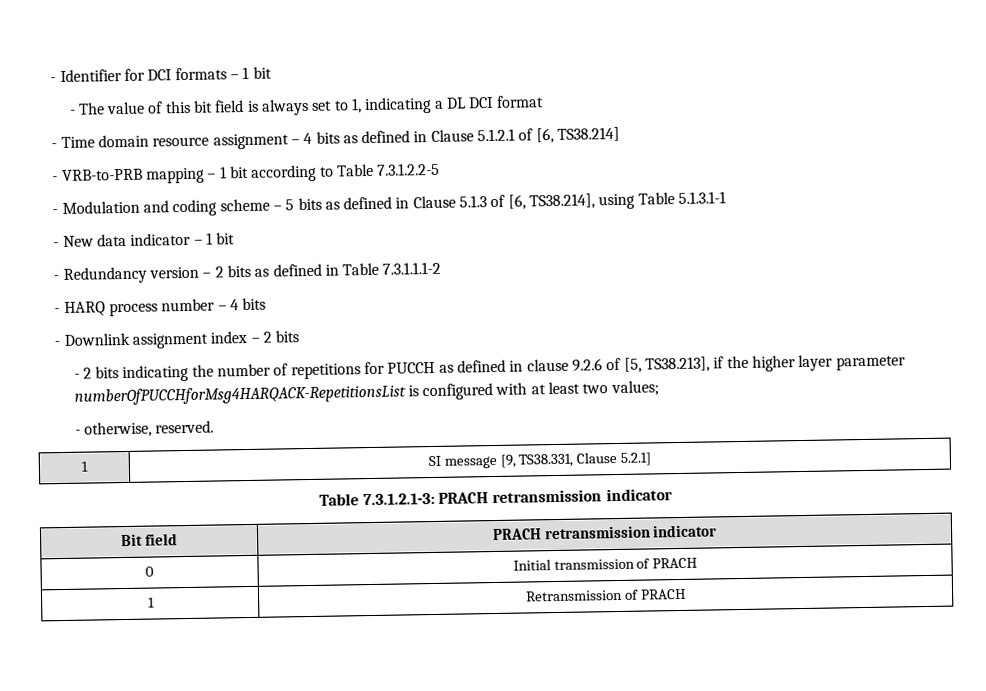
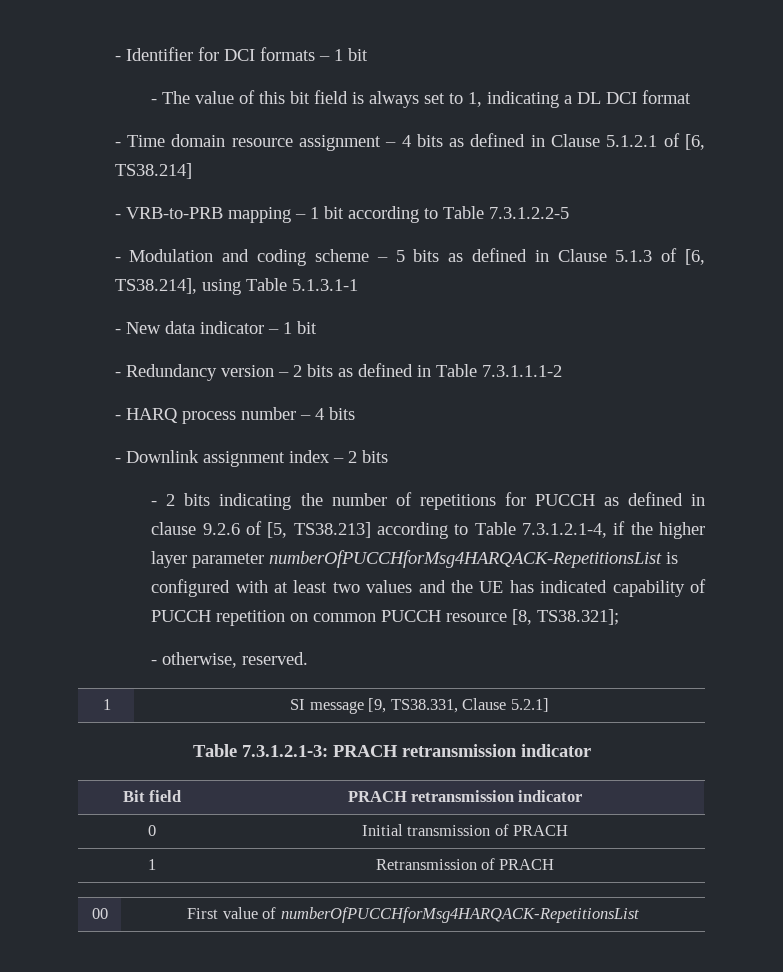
[644,356,710,373] TS38.213], -> [293,522,607,539] TS38.213] according to Table 7.3.1.2.1-4,
[610,380,659,397] values; -> [366,579,706,597] [151,609,620,626] values and the UE has indicated capability of PUCCH repetition on common PUCCH resource [8, TS38.321];
(686, 594) none -> [92,908,108,919] [187,907,639,923] // 00 | First value of numberOfPUCCHforMsg4HARQACK-RepetitionsList

